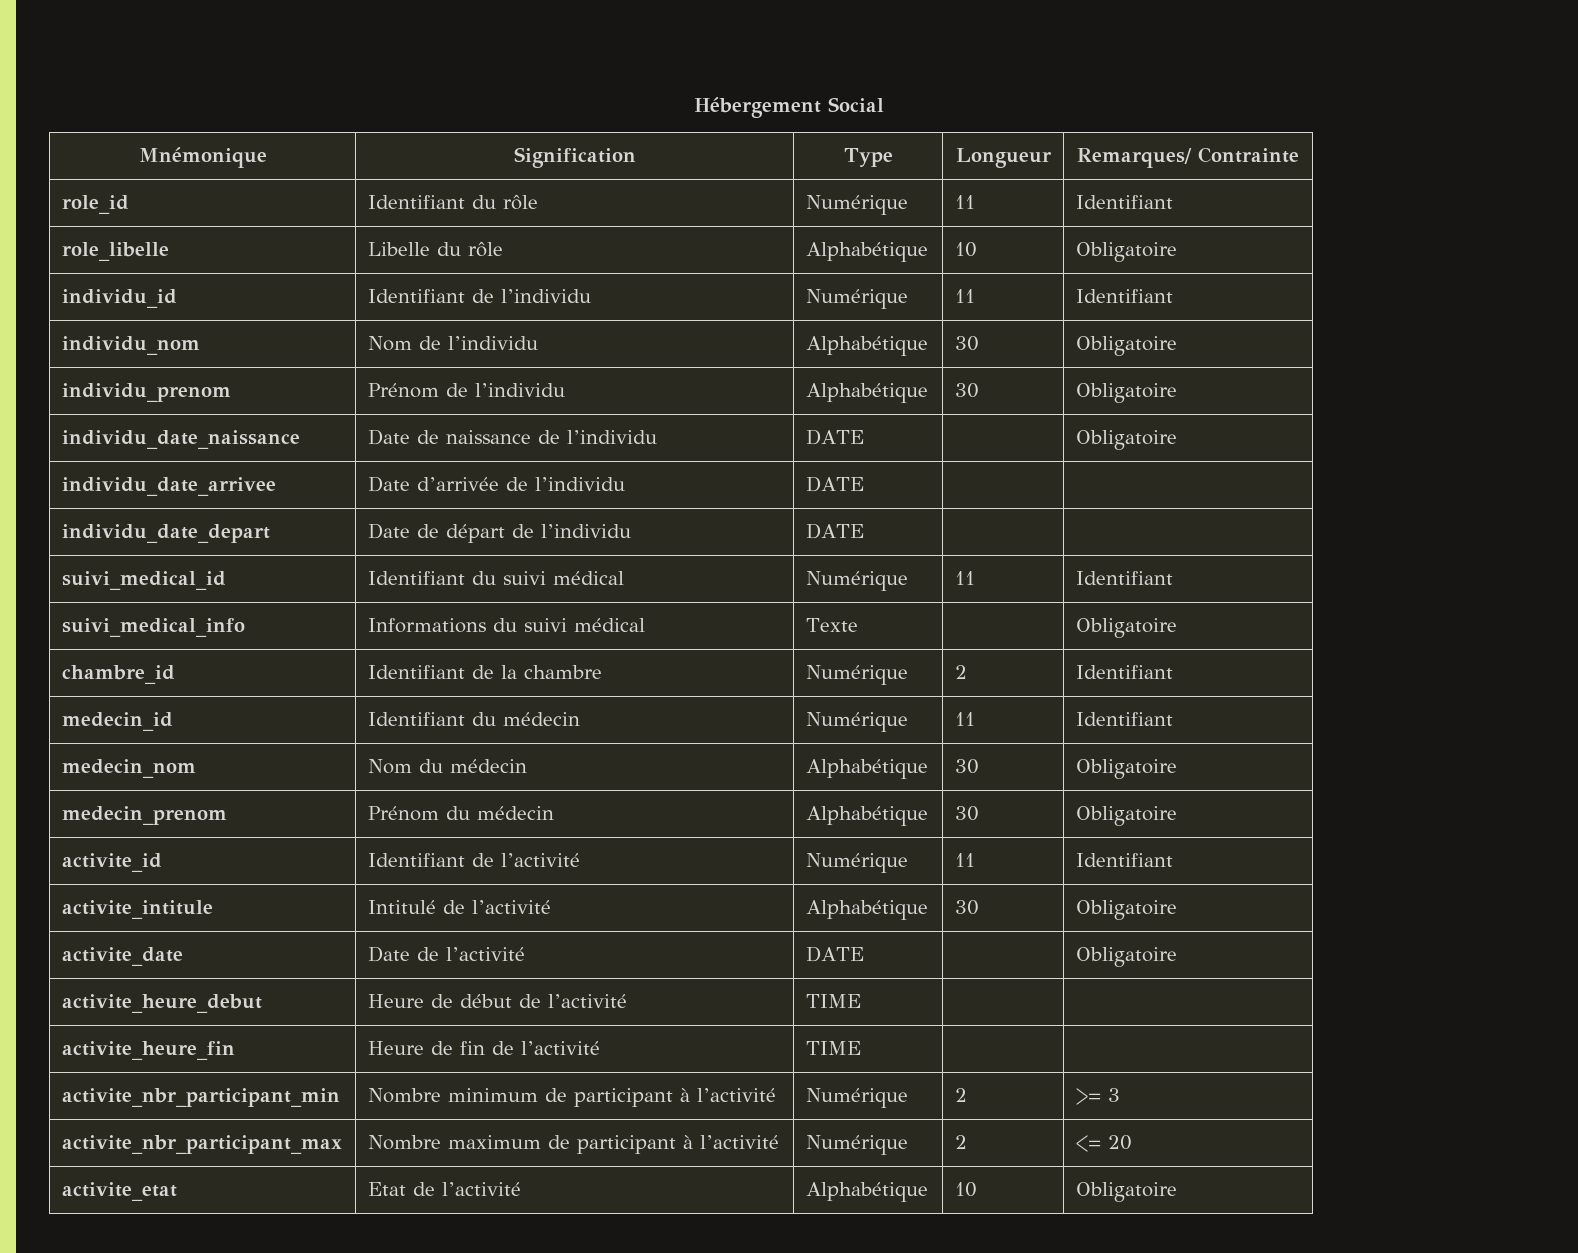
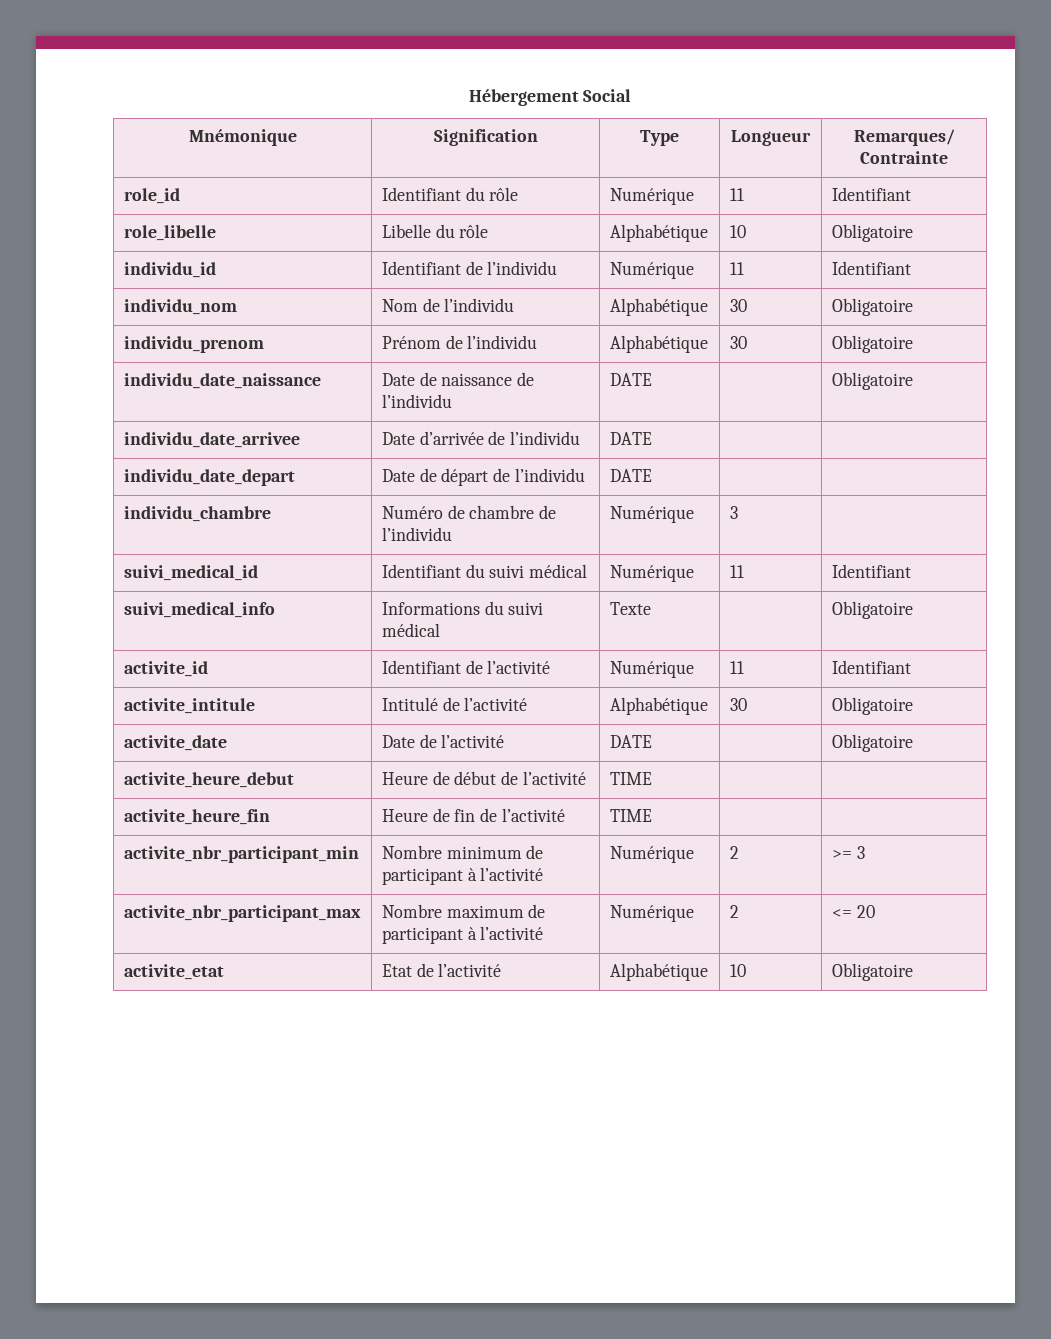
(864, 531) none -> [123,506,271,522] [381,505,556,519] [381,527,452,541] [609,506,694,523] [729,506,738,519] // individu_chambre | Numéro de chambre de l’individu | Numérique | 3 |
[61,665,175,684] [367,665,602,679] [805,665,908,685] [954,665,967,679] [1075,665,1173,679] [61,712,173,731] [367,712,580,726] [805,712,908,732] [954,712,975,726] [1075,712,1173,726] [61,759,196,778] [367,759,527,774] [805,759,928,779] [954,759,979,774] [1075,759,1177,779] [61,806,227,825] [367,806,554,821] [805,806,928,826] [954,806,979,821] [1075,806,1177,826] // chambre_id | Identifiant de la chambre | Numérique | 2 | Identifiant // medecin_id | Identifiant du médecin | Numérique | 11 | Identifiant // medecin_nom | Nom du médecin | Alphabétique | 30 | Obligatoire // medecin_prenom | Prénom du médecin | Alphabétique | 30 | Obligatoire -> (913, 610) none

